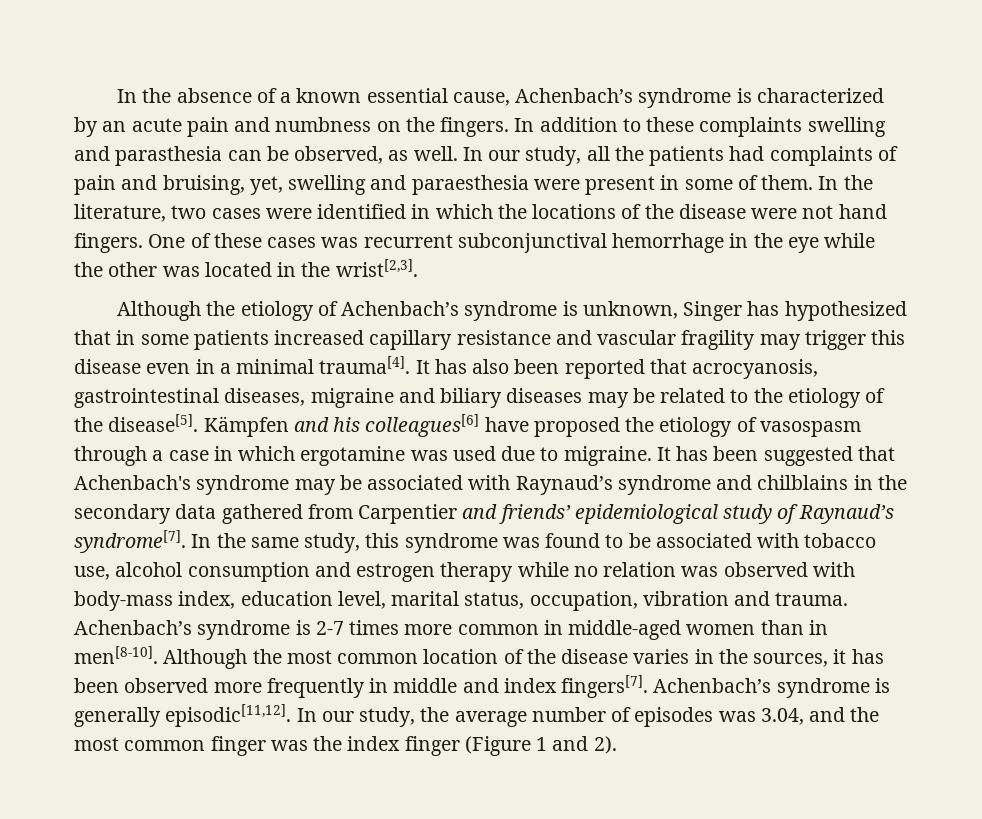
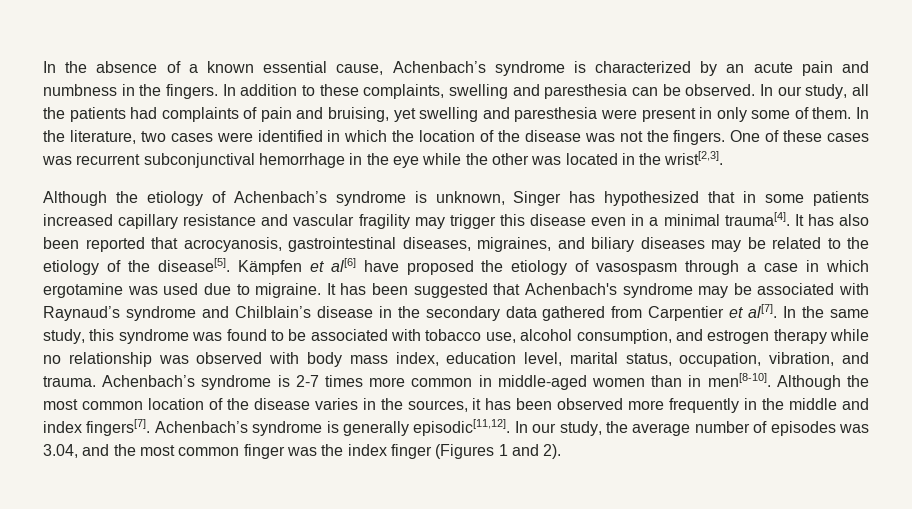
[376,121,401,132] on -> [121,84,135,96] in
[699,117,886,137] [74,146,223,166] complaints swelling and parasthesia -> [363,84,628,99] complaints, swelling and paresthesia
[294,146,458,164] observed, as well. -> [685,84,756,96] observed.
[249,175,529,195] yet, swelling and paraesthesia -> [393,107,598,122] yet swelling and paresthesia
(680, 182) none -> [716,107,747,122] only
[532,204,887,219] locations of the disease were not hand -> [419,130,669,142] location of the disease was not the
[310,388,394,408] migraine -> [477,237,551,252] migraines,
[293,414,480,437] and his colleagues[6] -> [309,258,356,272] et al[6]
[757,475,849,490] chilblains -> [234,306,373,318] Chilblain’s disease
[462,504,894,524] [74,530,186,553] and friends’ epidemiological study of Raynaud’s syndrome[7]. -> [729,304,778,318] et al[7].
[187,562,310,582] consumption -> [576,329,672,344] consumption,
[603,562,677,577] relation -> [68,352,152,367] relationship
[74,591,173,611] body-mass -> [306,352,388,367] body mass
[642,591,729,606] vibration -> [769,352,835,366] vibration,
(389, 685) none -> [762,398,785,410] the
[464,736,531,756] (Figure -> [435,444,495,459] (Figures

